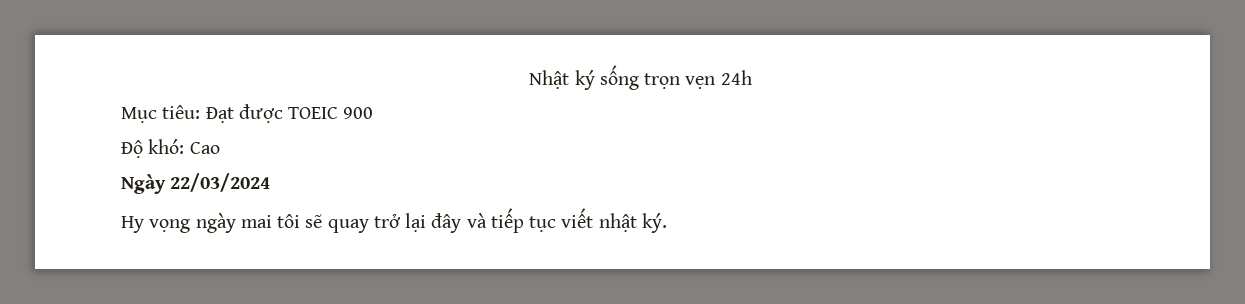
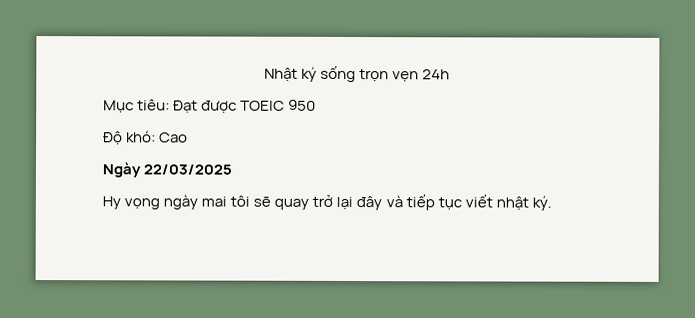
[343,107,374,119] 900 -> [288,99,317,111] 950
[170,173,271,192] 22/03/2024 -> [143,164,233,175] 22/03/2025

